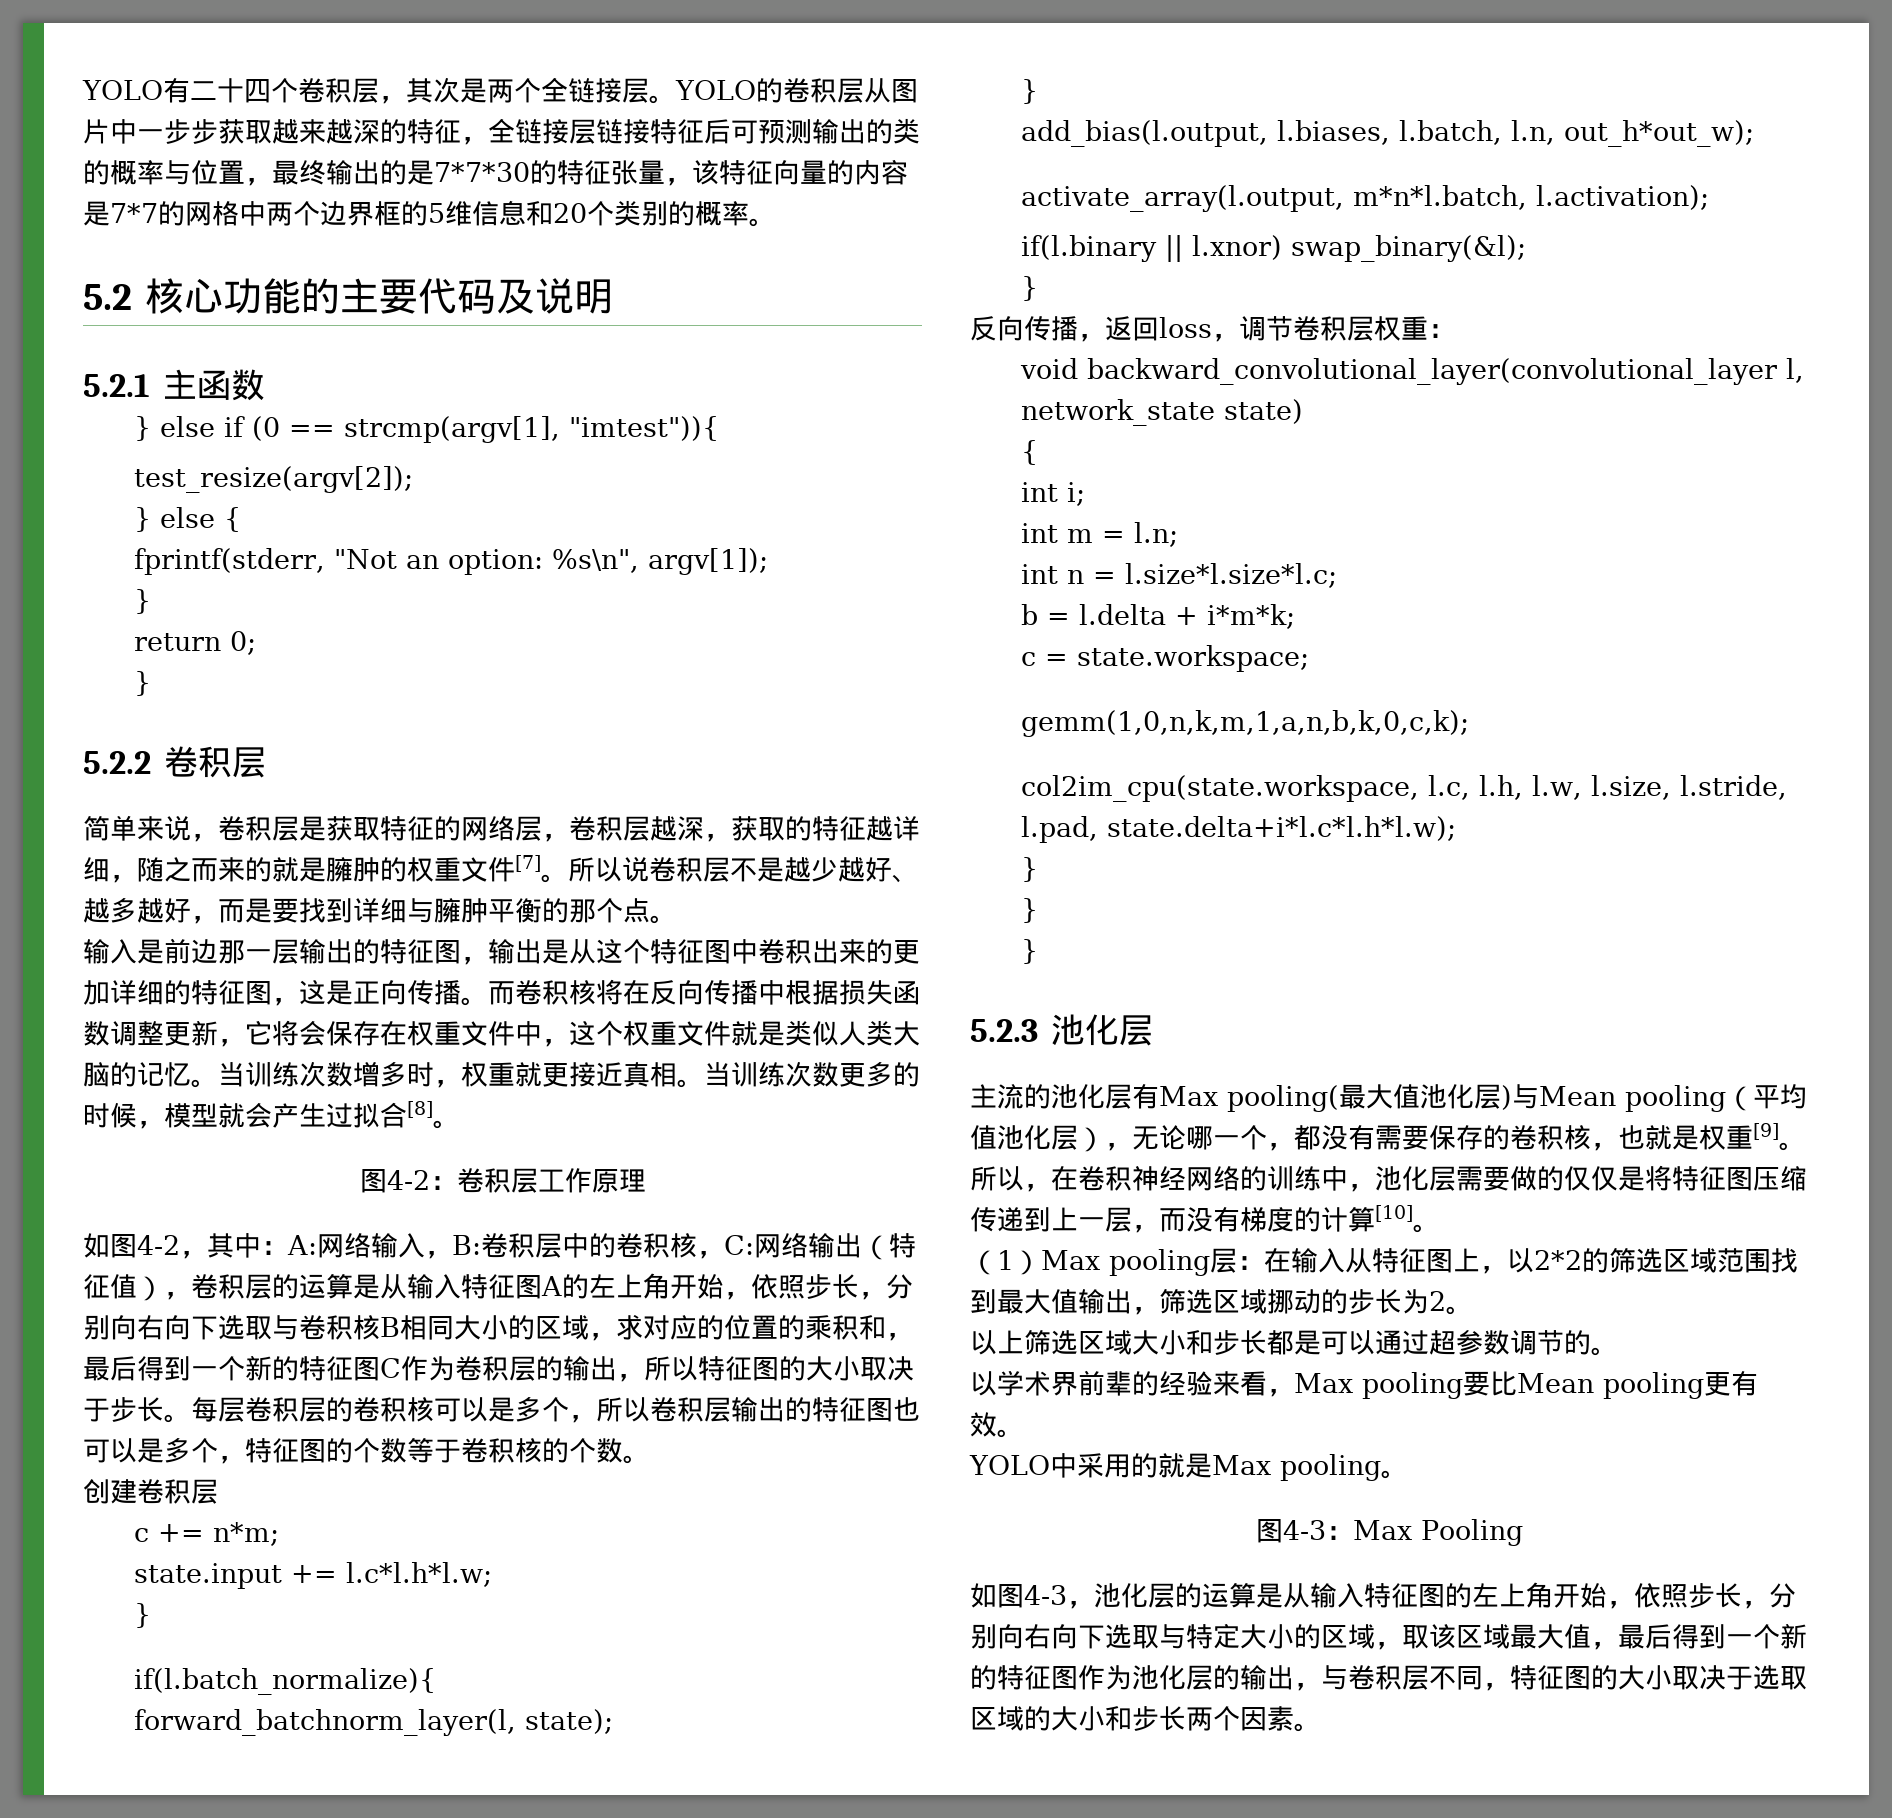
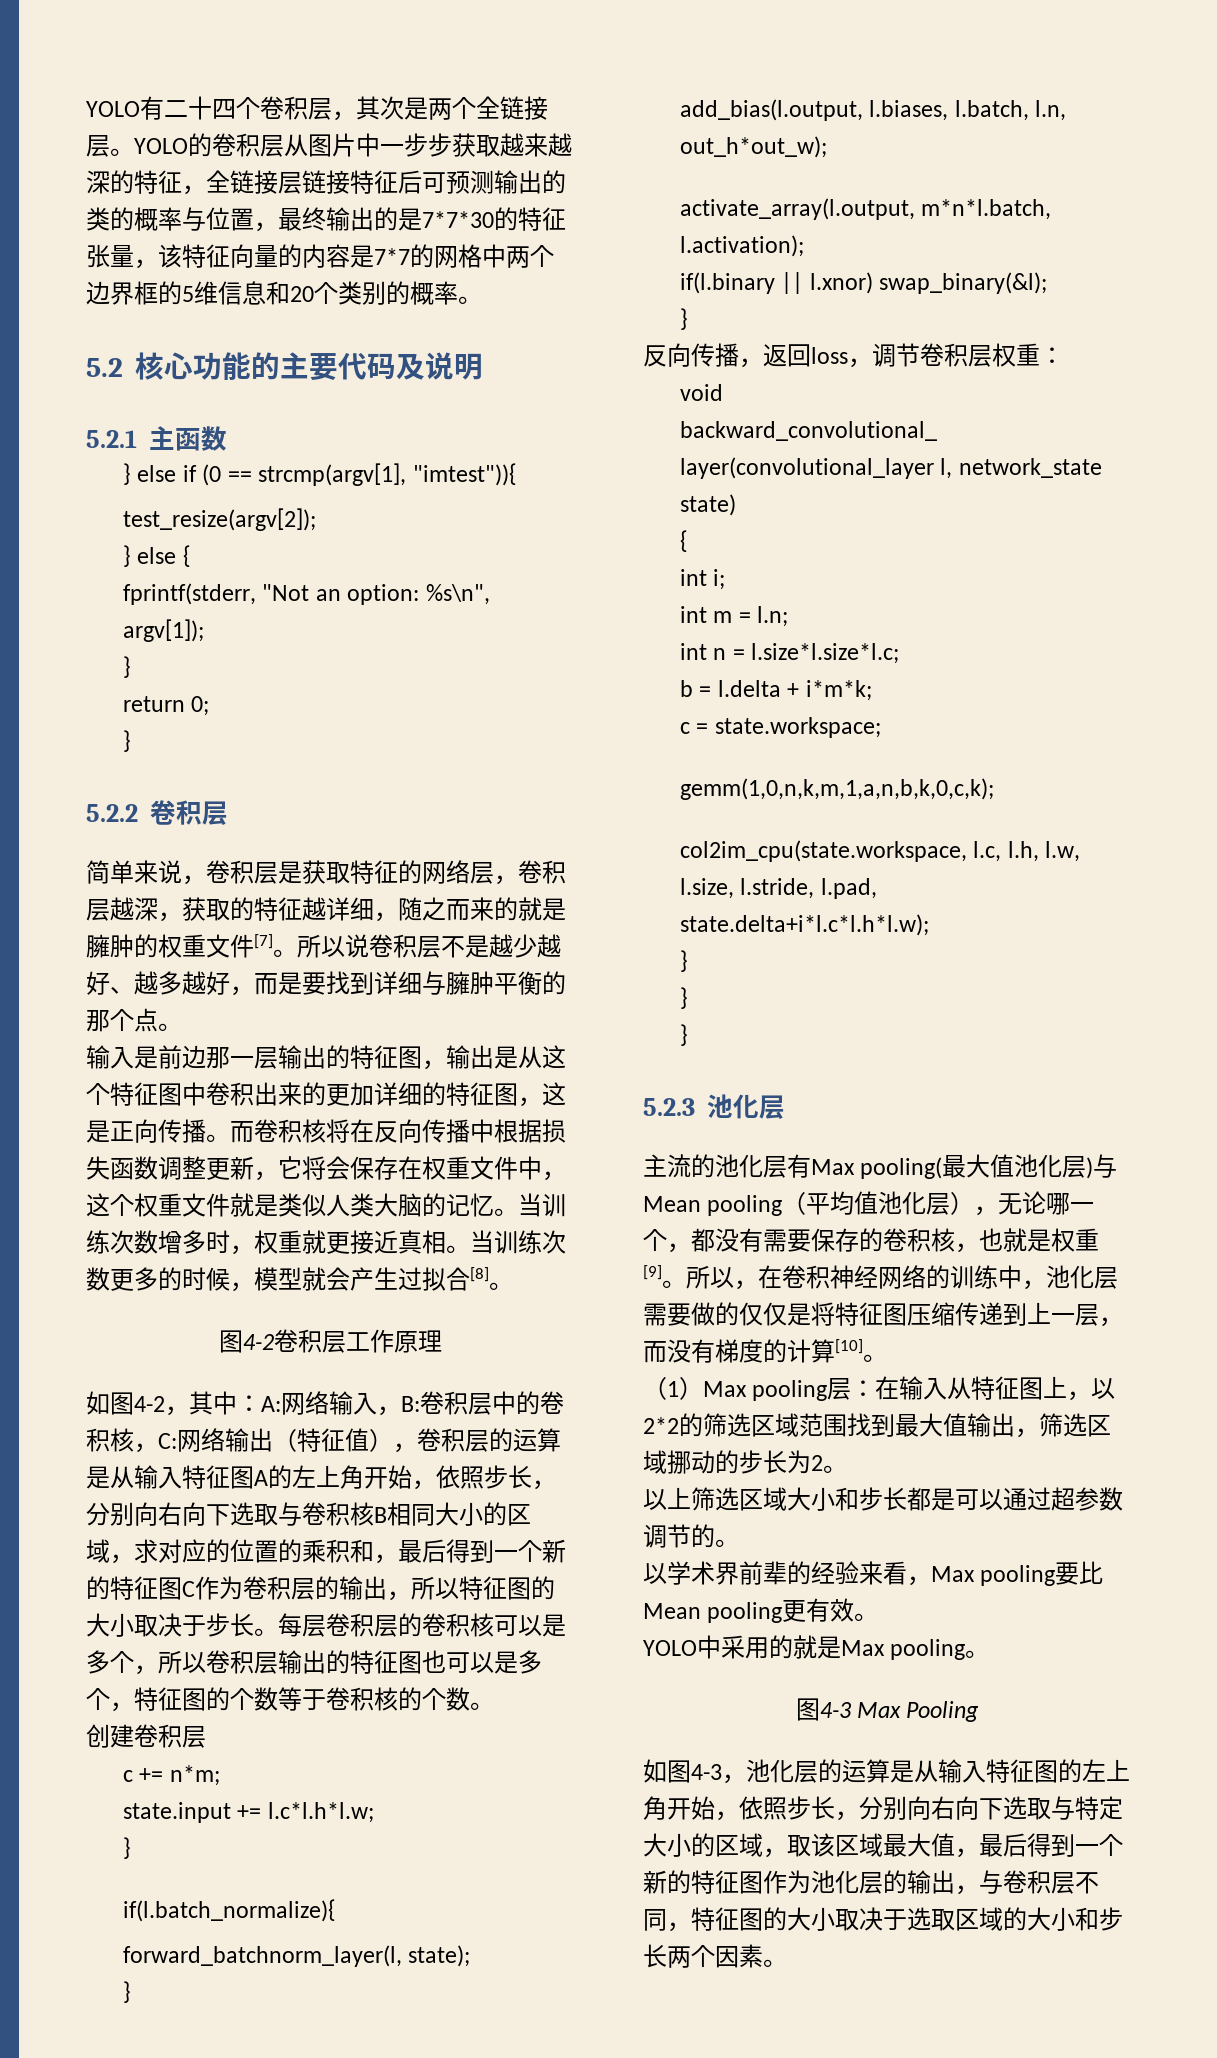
[429,1176,457,1190] ： -> (274, 1342) none
[1326,1526,1354,1540] ： -> (852, 1710) none

